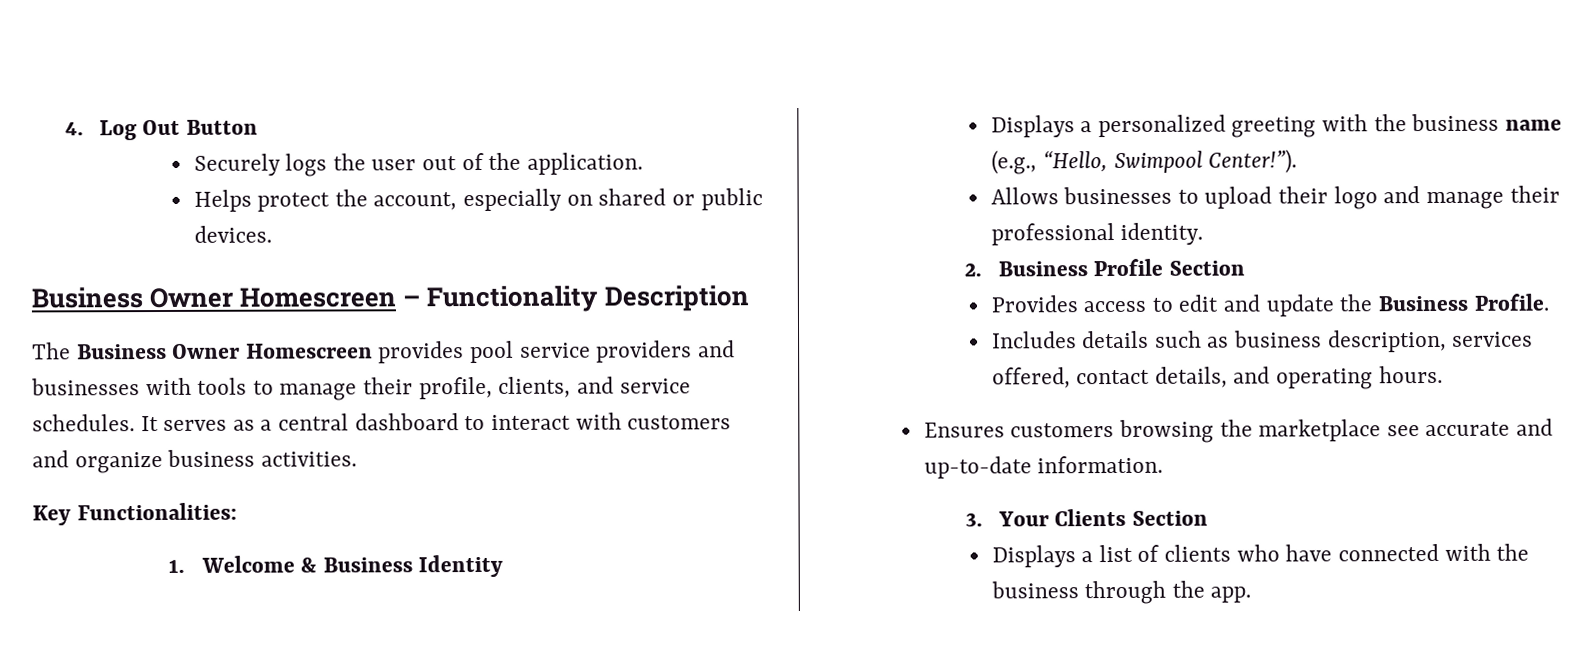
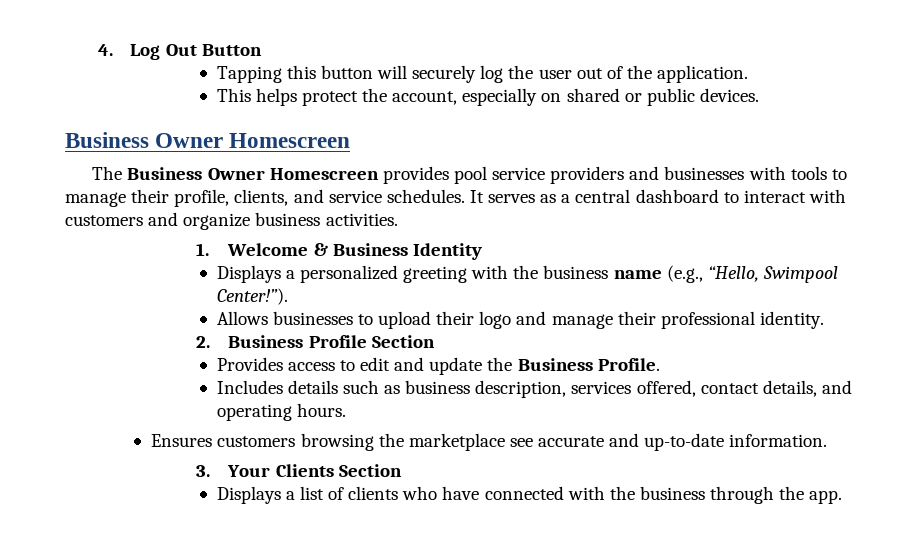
[193,153,328,177] Securely logs -> [216,65,504,83] Tapping this button will securely log
[193,189,252,212] Helps -> [216,88,297,106] This helps
[402,285,750,313] – Functionality Description -> (351, 140) none
[32,502,237,526] // Key Functionalities: -> (398, 219) none

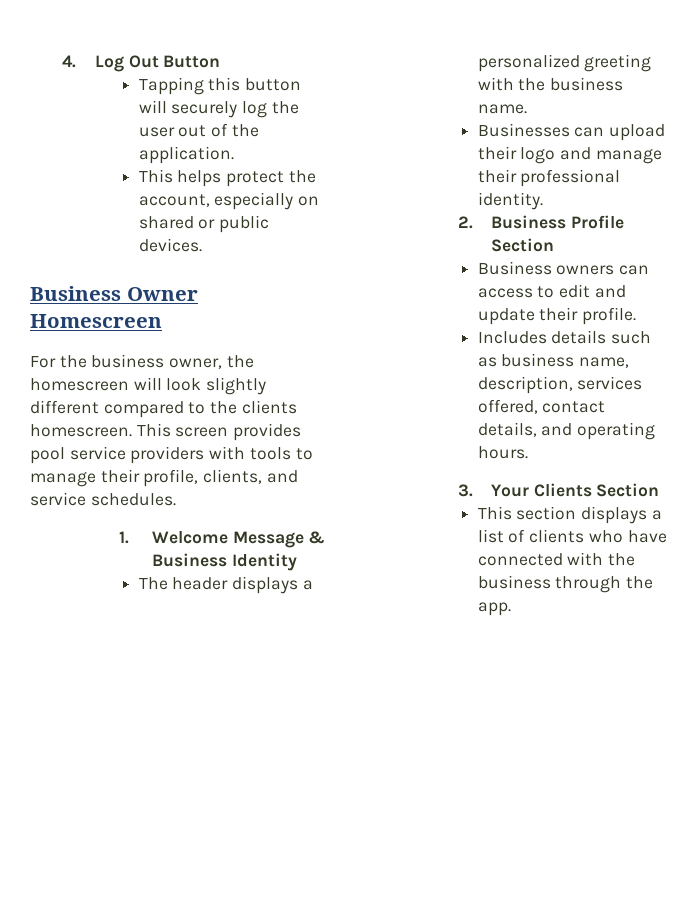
[92,166,379,180] The Business Owner Homescreen -> [30,354,254,369] [30,377,267,395] [30,400,297,418] [30,423,229,437] For the business owner, the homescreen will look slightly different compared to the clients homescreen. This screen
[629,166,745,180] and businesses -> (205, 455) none
[469,189,846,203] [65,212,398,230] It serves as a central dashboard to interact with customers and organize business activities. -> (176, 499) none
(309, 249) none -> [232,531,304,548] Message
[216,265,281,283] Displays -> [138,576,299,594] The header displays
[613,265,838,283] [216,288,288,305] [216,311,373,325] name (e.g., “Hello, Swimpool Center!”). // Allows businesses to -> [477,104,527,114] [477,123,605,137] name. // Businesses can
[216,357,283,371] Provides -> [477,261,650,275] Business owners can
[487,357,660,371] the Business Profile. -> [539,307,637,325] their profile.
(471, 387) none -> [579,357,630,368] name,
[151,433,828,451] // Ensures customers browsing the marketplace see accurate and up-to-date information. -> (528, 452) none
[216,486,281,504] Displays -> [477,506,648,524] This section displays

